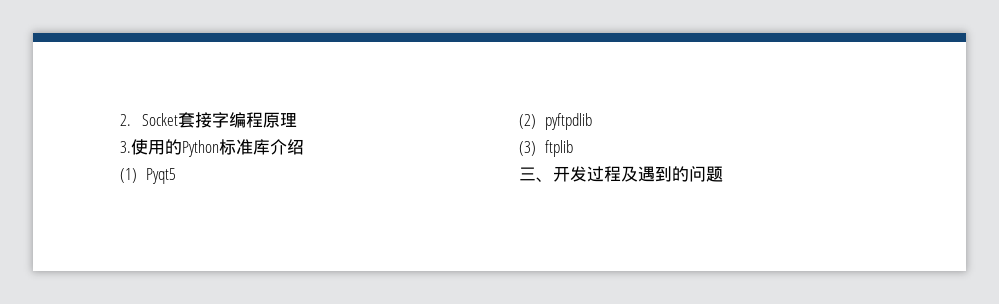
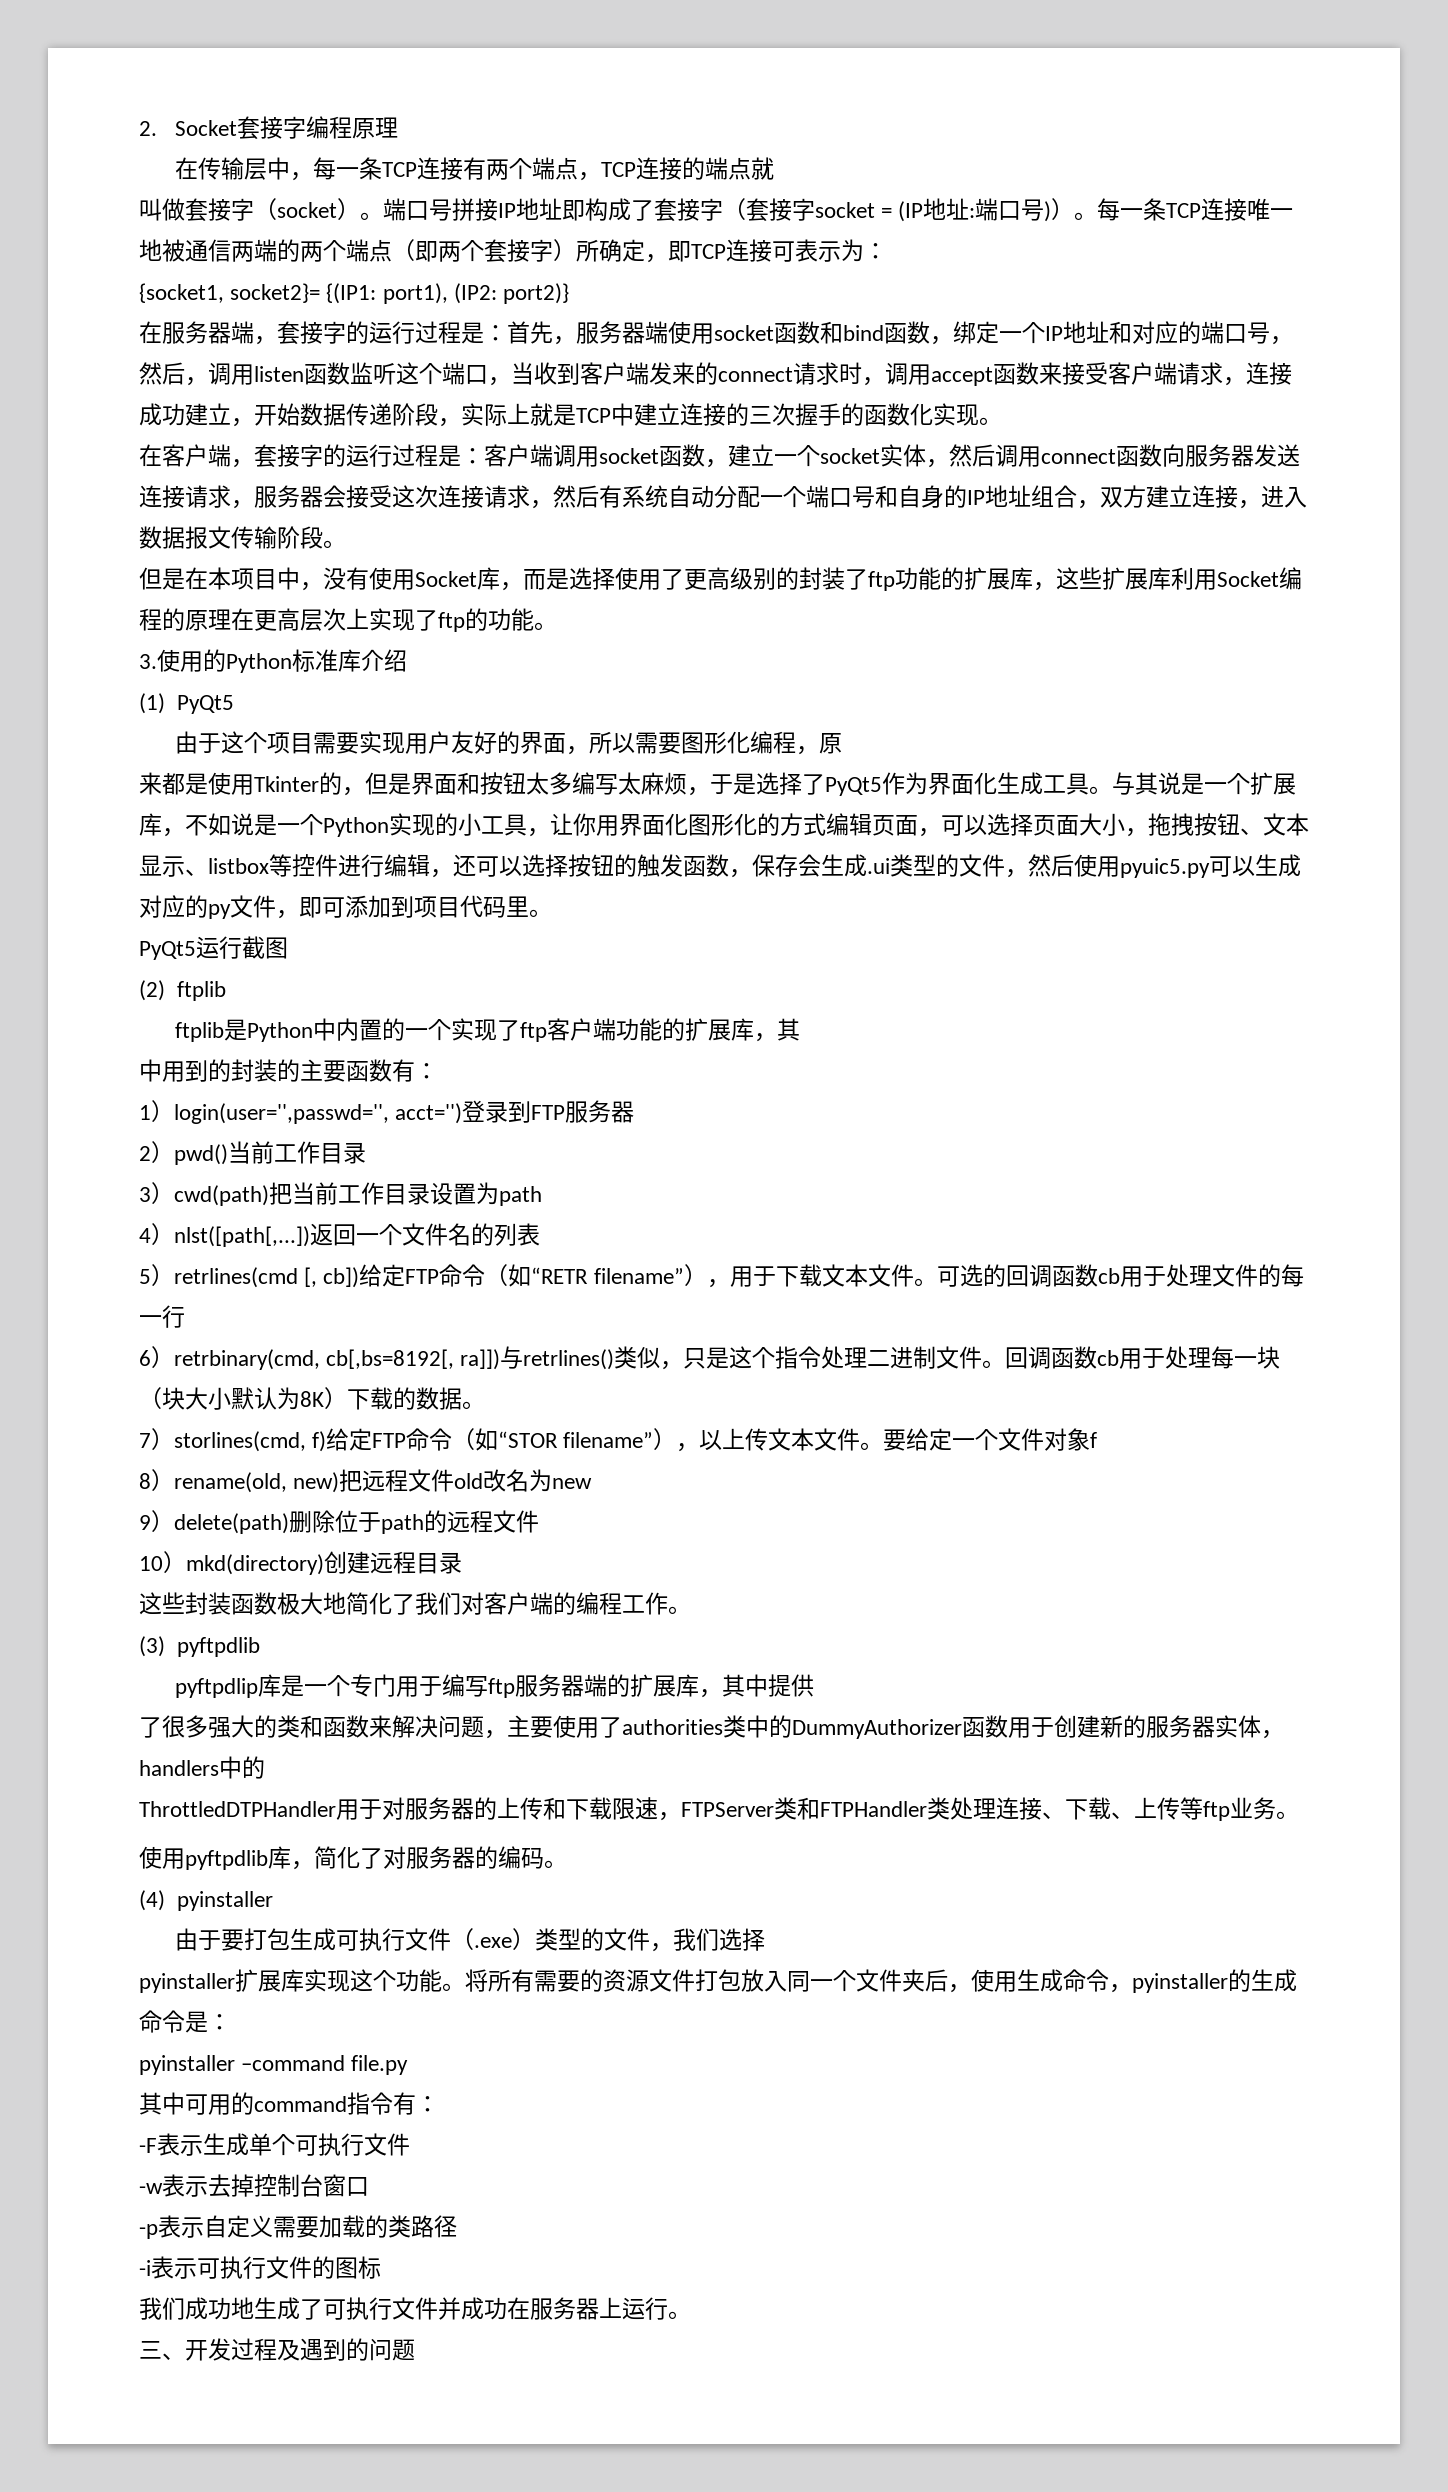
(297, 119) none -> [174,157,774,181] [139,198,1294,222] [139,239,887,263] [139,283,570,304] [139,321,1293,345] [139,362,1292,386] [139,403,1002,427] [139,444,1300,468] [139,485,1307,509] [139,526,346,549] [139,567,1302,591] [139,608,557,632] // 在传输层中，每一条TCP连接有两个端点，TCP连接的端点就 // 叫做套接字（socket）。端口号拼接IP地址即构成了套接字（套接字socket = (IP地址:端口号)）。每一条TCP连接唯一地被通信两端的两个端点（即两个套接字）所确定，即TCP连接可表示为： // {socket1, socket2}= {(IP1: port1), (IP2: port2)} // 在服务器端，套接字的运行过程是：首先，服务器端使用socket函数和bind函数，绑定一个IP地址和对应的端口号，然后，调用listen函数监听这个端口，当收到客户端发来的connect请求时，调用accept函数来接受客户端请求，连接成功建立，开始数据传递阶段，实际上就是TCP中建立连接的三次握手的函数化实现。 // 在客户端，套接字的运行过程是：客户端调用socket函数，建立一个socket实体，然后调用connect函数向服务器发送连接请求，服务器会接受这次连接请求，然后有系统自动分配一个端口号和自身的IP地址组合，双方建立连接，进入数据报文传输阶段。 // 但是在本项目中，没有使用Socket库，而是选择使用了更高级别的封装了ftp功能的扩展库，这些扩展库利用Socket编程的原理在更高层次上实现了ftp的功能。
[145,168,176,184] [519,113,592,130] [519,140,573,157] Pyqt5 // (2) pyftpdlib // (3) ftplib -> [176,695,234,714] [174,731,842,755] [139,772,1296,796] [139,813,1309,837] [139,854,1301,878] [139,895,552,919] [139,936,288,960] [139,980,226,1001] [174,1018,800,1042] [139,1059,438,1082] [139,1100,635,1124] [139,1141,366,1165] [139,1182,542,1206] [139,1223,540,1247] [139,1264,1304,1288] [139,1305,185,1328] [139,1346,1281,1370] [139,1387,485,1410] [139,1428,1098,1452] [139,1469,593,1493] [139,1510,539,1534] [139,1551,462,1575] [139,1592,691,1615] [139,1636,260,1657] [174,1674,814,1698] [139,1715,1284,1739] [139,1756,265,1779] [139,1797,1299,1821] [139,1846,567,1870] [139,1890,273,1911] [174,1928,765,1952] [139,1969,1297,1993] [139,2010,231,2033] [139,2055,409,2075] [139,2092,439,2115] [139,2133,410,2156] [139,2174,369,2197] [139,2215,457,2239] [139,2256,381,2279] [139,2297,691,2320] PyQt5 // 由于这个项目需要实现用户友好的界面，所以需要图形化编程，原 // 来都是使用Tkinter的，但是界面和按钮太多编写太麻烦，于是选择了PyQt5作为界面化生成工具。与其说是一个扩展库，不如说是一个Python实现的小工具，让你用界面化图形化的方式编辑页面，可以选择页面大小，拖拽按钮、文本显示、listbox等控件进行编辑，还可以选择按钮的触发函数，保存会生成.ui类型的文件，然后使用pyuic5.py可以生成对应的py文件，即可添加到项目代码里。 // PyQt5运行截图 // (2) ftplib // ftplib是Python中内置的一个实现了ftp客户端功能的扩展库，其 // 中用到的封装的主要函数有： // 1）login(user='',passwd='', acct='')登录到FTP服务器 // 2）pwd()当前工作目录 // 3）cwd(path)把当前工作目录设置为path // 4）nlst([path[,...])返回一个文件名的列表 // 5）retrlines(cmd [, cb])给定FTP命令（如“RETR filename”），用于下载文本文件。可选的回调函数cb用于处理文件的每一行 // 6）retrbinary(cmd, cb[,bs=8192[, ra]])与retrlines()类似，只是这个指令处理二进制文件。回调函数cb用于处理每一块（块大小默认为8K）下载的数据。 // 7）storlines(cmd, f)给定FTP命令（如“STOR filename”），以上传文本文件。要给定一个文件对象f // 8）rename(old, new)把远程文件old改名为new // 9）delete(path)删除位于path的远程文件 // 10）mkd(directory)创建远程目录 // 这些封装函数极大地简化了我们对客户端的编程工作。 // (3) pyftpdlib // pyftpdlip库是一个专门用于编写ftp服务器端的扩展库，其中提供 // 了很多强大的类和函数来解决问题，主要使用了authorities类中的DummyAuthorizer函数用于创建新的服务器实体，handlers中的 // ThrottledDTPHandler用于对服务器的上传和下载限速，FTPServer类和FTPHandler类处理连接、下载、上传等ftp业务。 // 使用pyftpdlib库，简化了对服务器的编码。 // (4) pyinstaller // 由于要打包生成可执行文件（.exe）类型的文件，我们选择 // pyinstaller扩展库实现这个功能。将所有需要的资源文件打包放入同一个文件夹后，使用生成命令，pyinstaller的生成命令是： // pyinstaller –command file.py // 其中可用的command指令有： // -F表示生成单个可执行文件 // -w表示去掉控制台窗口 // -p表示自定义需要加载的类路径 // -i表示可执行文件的图标 // 我们成功地生成了可执行文件并成功在服务器上运行。

